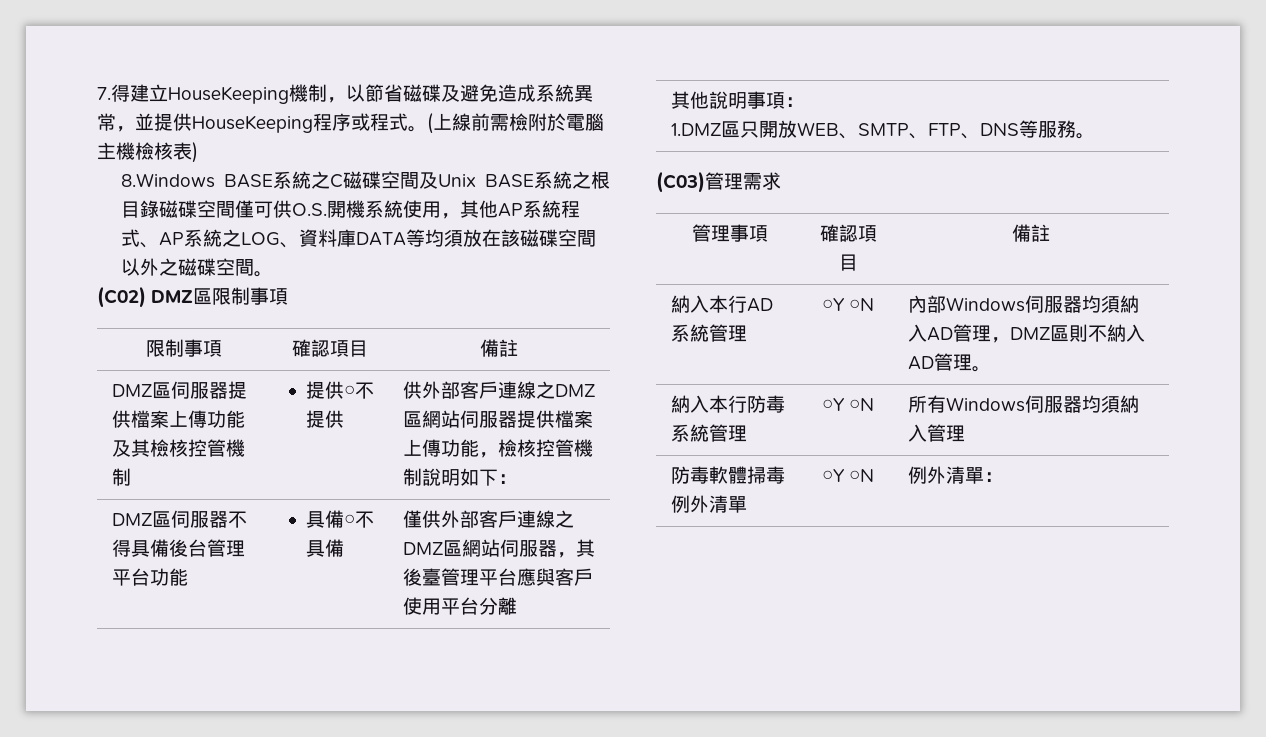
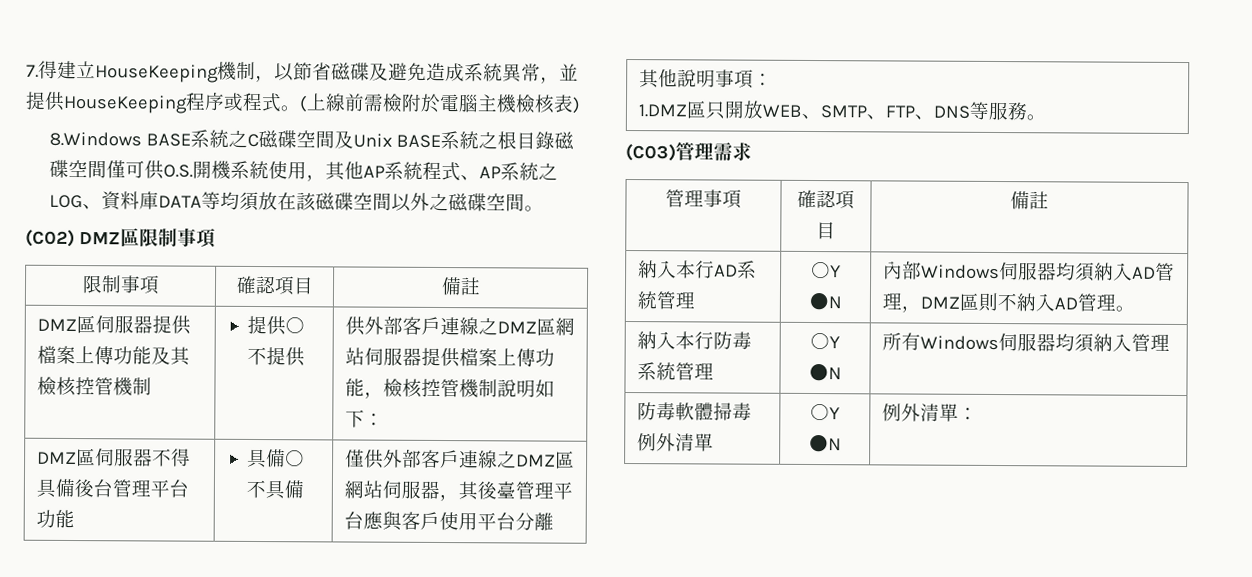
[849,298,875,311] ○N -> [808,292,842,311] ●N
[849,398,875,411] ○N -> [808,363,842,382] ●N
[849,469,875,482] ○N -> [808,434,842,453] ●N

